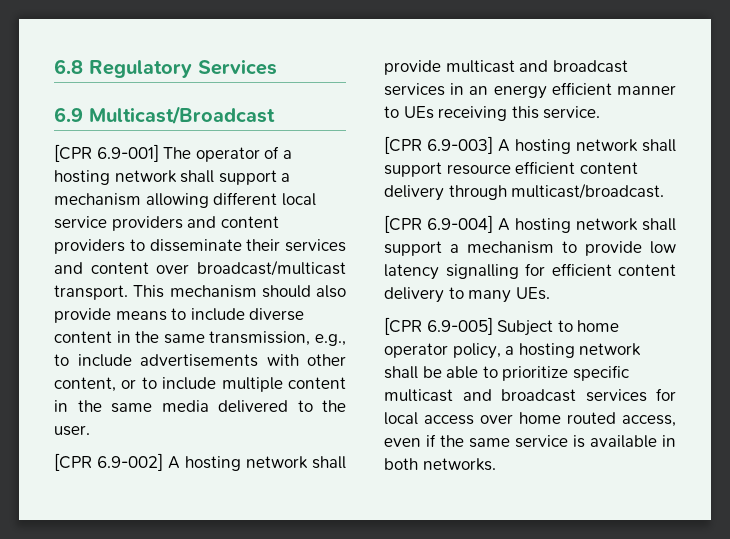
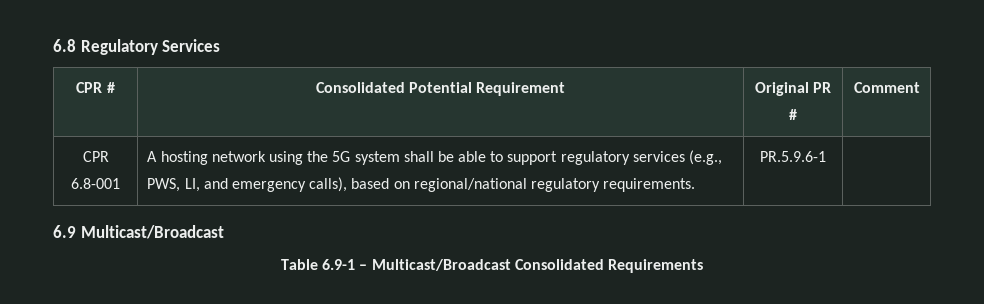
[54,106,275,125] [54,144,292,162] [54,170,291,185] [54,192,316,208] [54,216,279,231] [54,239,346,254] [54,260,346,276] [54,285,346,300] [54,308,305,323] [54,331,346,346] [54,354,346,367] [54,377,346,392] [54,400,346,413] [54,425,90,436] [54,453,346,471] [384,60,628,75] [384,82,676,99] [384,106,601,121] [384,136,676,154] [384,161,638,177] [384,183,665,201] [384,215,676,233] [384,241,676,256] [384,263,676,280] [384,287,550,303] [384,317,620,336] [384,343,642,359] [384,365,629,381] [384,388,676,402] [384,412,676,427] [384,434,676,448] [384,458,496,471] // 6.9 Multicast/Broadcast // [CPR 6.9-001] The operator of a hosting network shall support a mechanism allowing different local service providers and content providers to disseminate their services and content over broadcast/multicast transport. This mechanism should also provide means to include diverse content in the same transmission, e.g., to include advertisements with other content, or to include multiple content in the same media delivered to the user. // [CPR 6.9-002] A hosting network shall provide multicast and broadcast services in an energy efficient manner to UEs receiving this service. // [CPR 6.9-003] A hosting network shall support resource efficient content delivery through multicast/broadcast. // [CPR 6.9-004] A hosting network shall support a mechanism to provide low latency signalling for efficient content delivery to many UEs. // [CPR 6.9-005] Subject to home operator policy, a hosting network shall be able to prioritize specific multicast and broadcast services for local access over home routed access, even if the same service is available in both networks. -> [76,82,115,93] [315,82,566,96] [754,82,832,96] [789,109,797,120] [853,82,920,93] [82,151,109,162] [71,178,120,189] [147,150,722,165] [147,177,696,192] [760,151,826,162] [53,225,224,239] [281,259,703,273] // CPR # | Consolidated Potential Requirement | Original PR # | Comment // CPR 6.8-001 | A hosting network using the 5G system shall be able to support regulatory services (e.g., PWS, LI, and emergency calls), based on regional/national regulatory requirements. | PR.5.9.6-1 | // 6.9 Multicast/Broadcast // Table 6.9-1 – Multicast/Broadcast Consolidated Requirements

